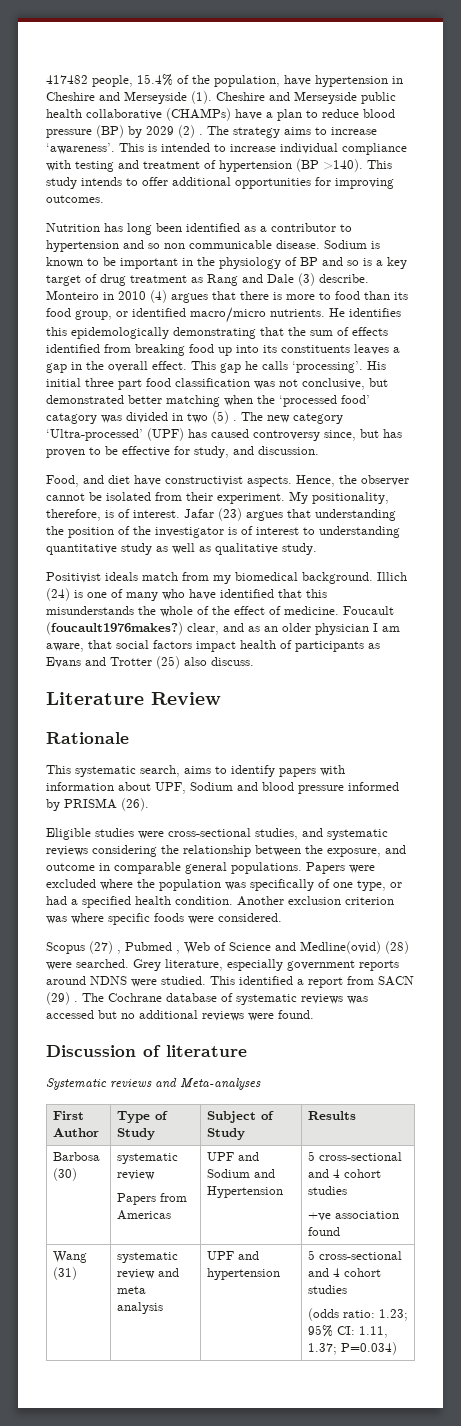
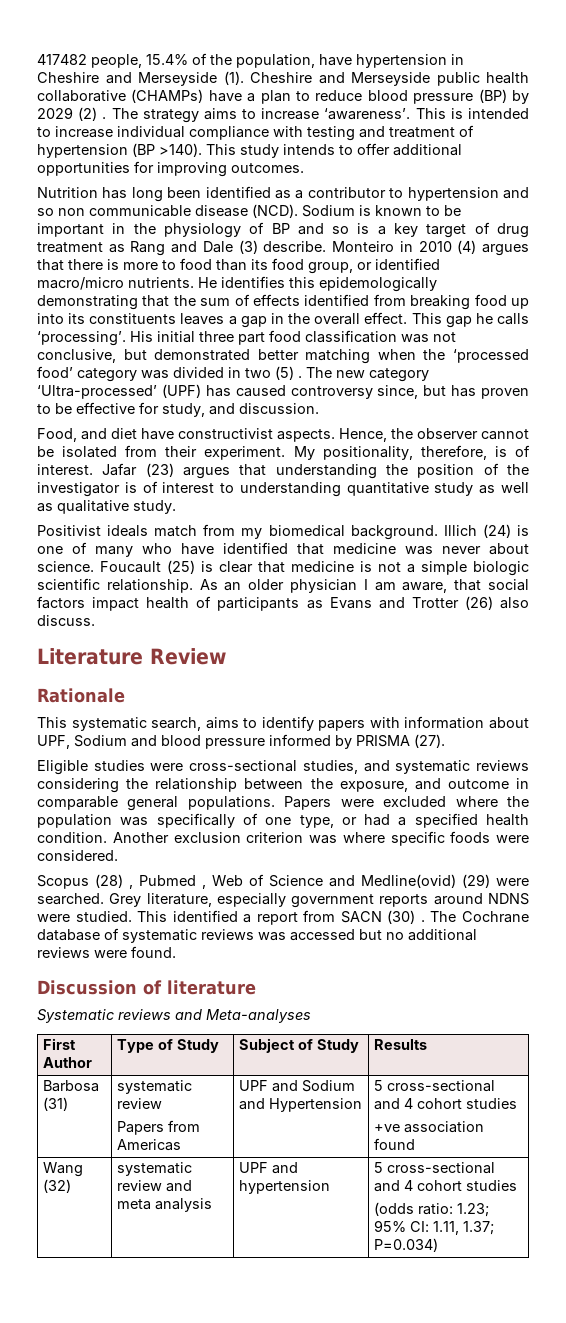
[276,240,320,249] disease. -> [195,204,298,218] disease (NCD).
[46,413,97,424] catagory -> [77,368,137,382] category
[306,589,327,598] [46,606,394,617] [46,622,260,635] this misunderstands the whole of the effect of medicine. Foucault (foucault1976makes?) clear, and as -> [333,543,529,555] [37,560,529,576] [37,578,218,593] medicine was never about science. Foucault (25) is clear that medicine is not a simple biologic scientific relationship. As
[156,656,180,669] (25) -> [464,596,493,610] (26)
[121,798,149,811] (26). -> [414,734,445,748] (27).
[89,941,113,954] (27) -> [95,874,123,888] (28)
[385,941,409,954] (28) -> [462,874,490,888] (29)
[46,992,70,1005] (29) -> [387,910,416,924] (30)
[52,1168,77,1181] (30) -> [43,1097,69,1111] (31)
[52,1267,77,1280] (31) -> [43,1179,72,1193] (32)

